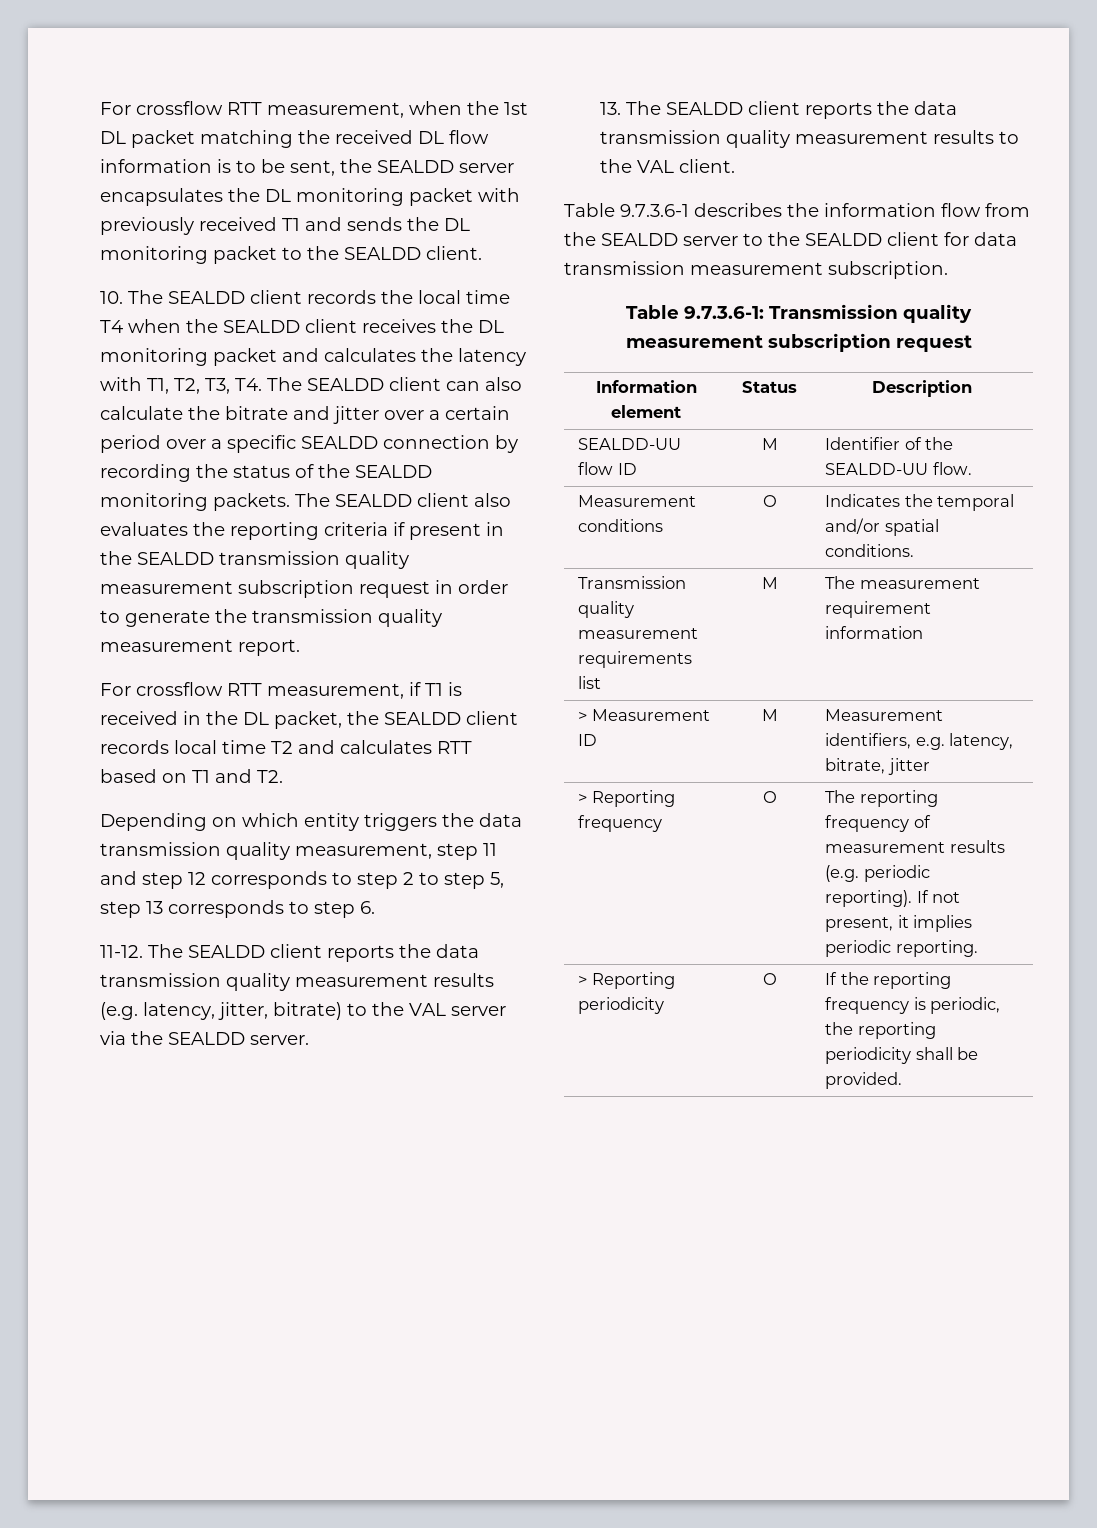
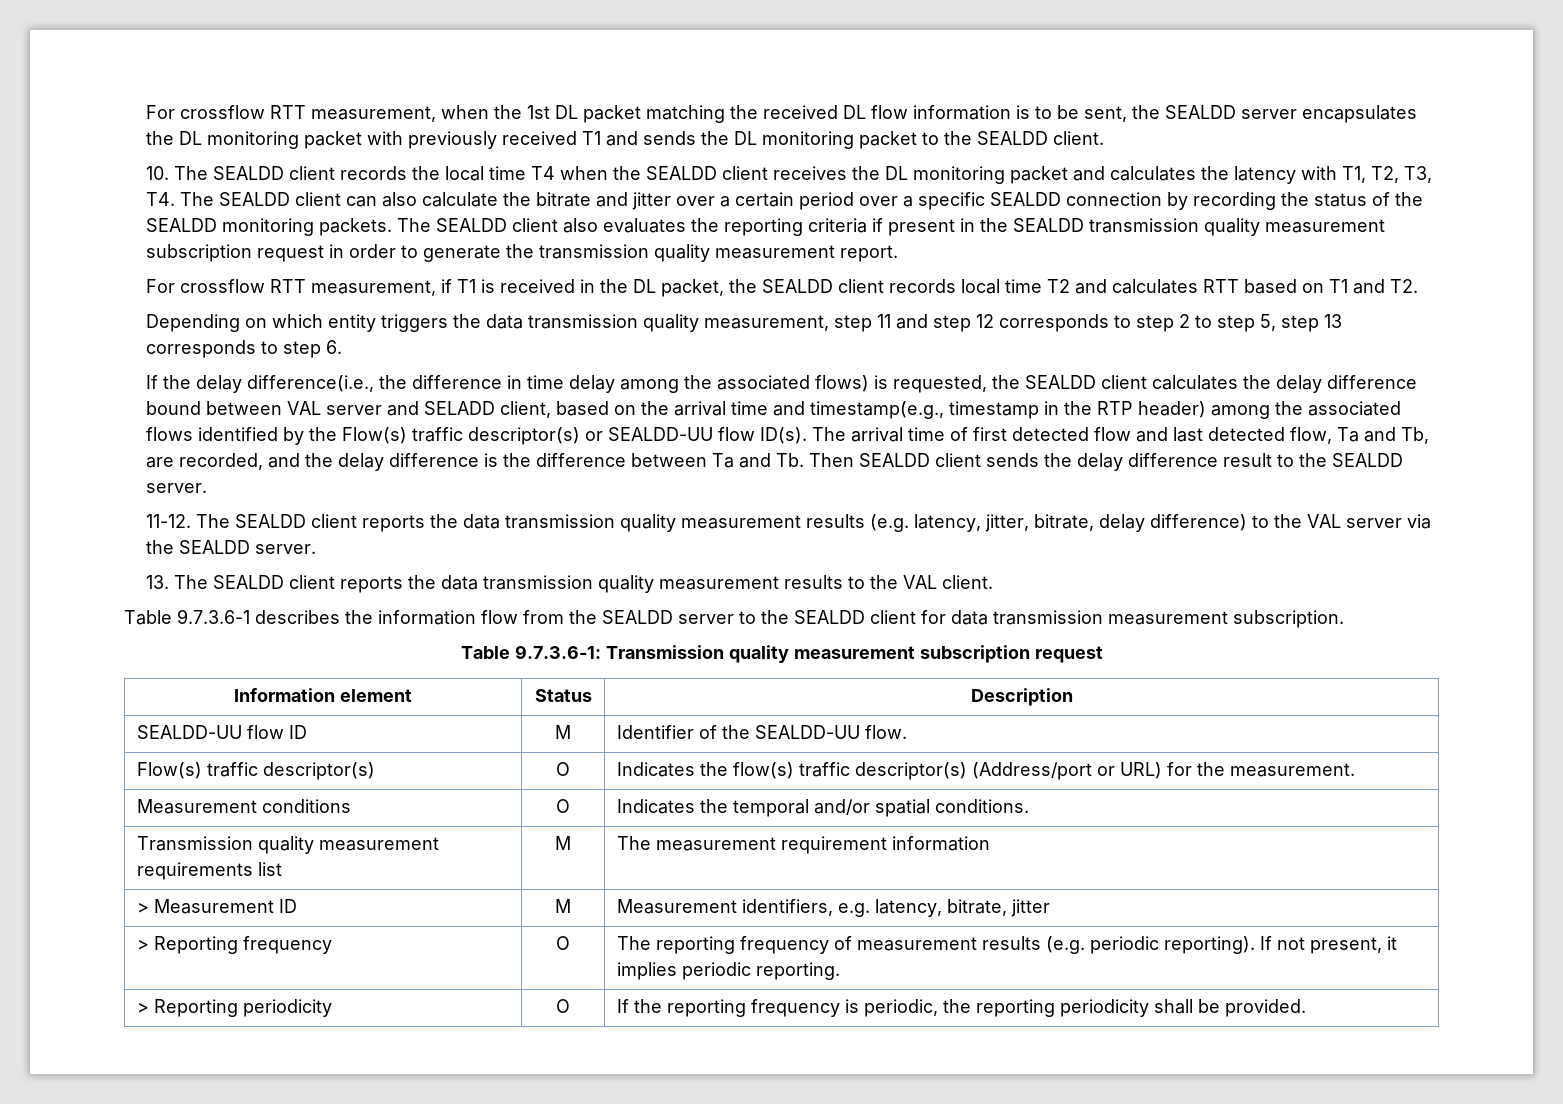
(376, 907) none -> [146,375,1418,393] [146,401,1402,419] [146,427,1430,445] [146,453,1404,471] [146,483,208,493] // If the delay difference(i.e., the difference in time delay among the associated flows) is requested, the SEALDD client calculates the delay difference bound between VAL server and SELADD client, based on the arrival time and timestamp(e.g., timestamp in the RTP header) among the associated flows identified by the Flow(s) traffic descriptor(s) or SEALDD-UU flow ID(s). The arrival time of first detected flow and last detected flow, Ta and Tb, are recorded, and the delay difference is the difference between Ta and Tb. Then SEALDD client sends the delay difference result to the SEALDD server.
[273,1002,343,1020] bitrate) -> [1034,514,1248,532] bitrate, delay difference)
(972, 468) none -> [136,762,375,780] [556,762,570,776] [616,762,1355,780] // Flow(s) traffic descriptor(s) | O | Indicates the flow(s) traffic descriptor(s) (Address/port or URL) for the measurement.

